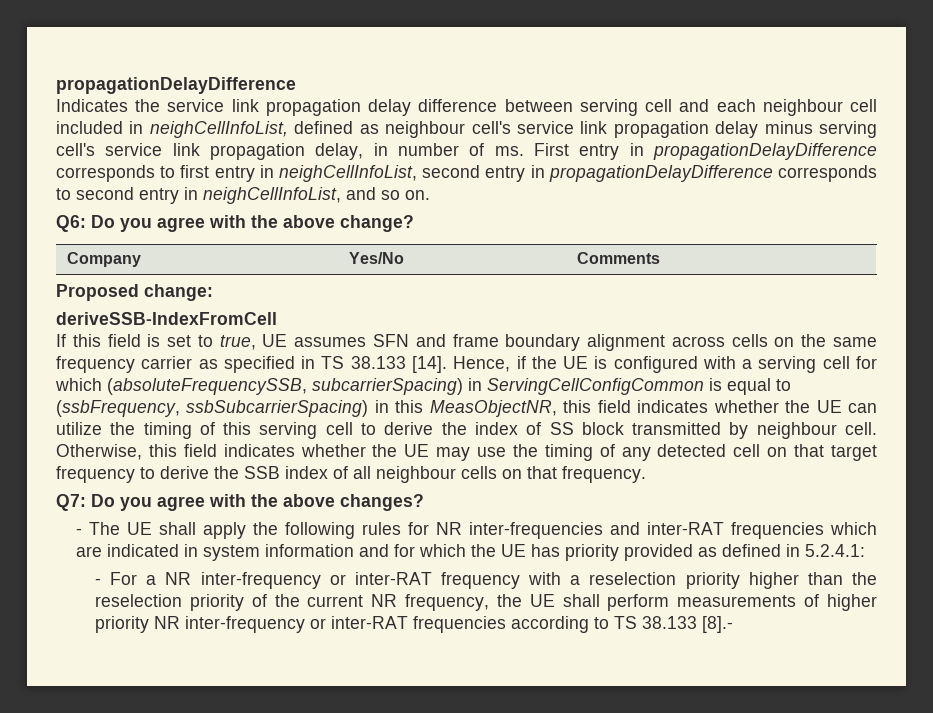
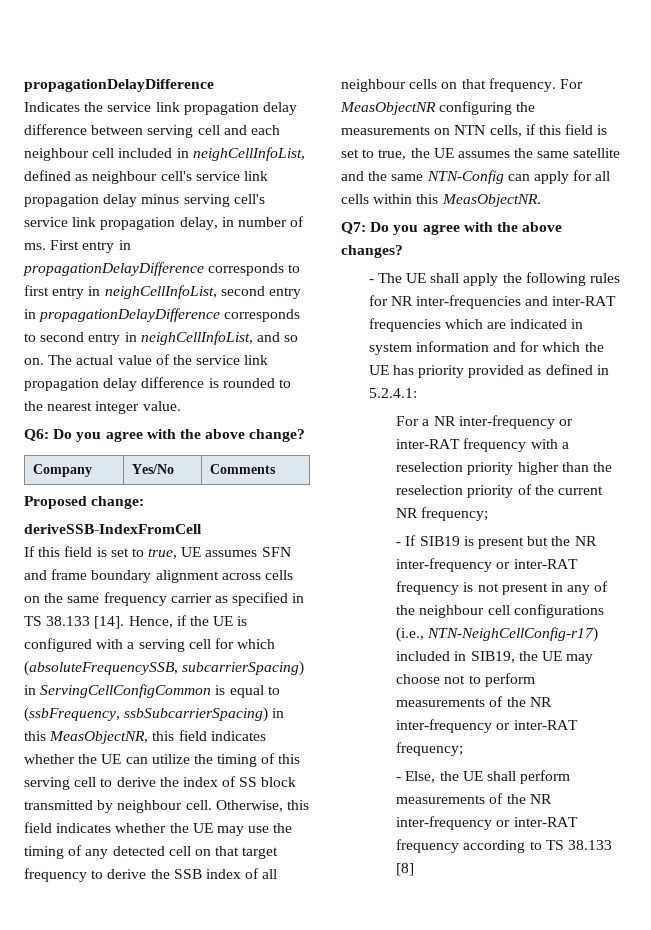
(430, 195) none -> [48,354,269,365] [24,377,291,391] [24,401,181,414] The actual value of the service link propagation delay difference is rounded to the nearest integer value.
(646, 474) none -> [559,79,583,89] [340,101,536,115] [341,124,608,137] [341,148,621,160] [341,170,611,184] [341,194,541,207] For MeasObjectNR configuring the measurements on NTN cells, if this field is set to true, the UE assumes the same satellite and the same NTN-Config can apply for all cells within this MeasObjectNR.
[95,578,102,585] - -> (417, 393) none
[405,594,490,611] frequency, -> [421,507,489,521] [396,535,597,549] [396,558,578,572] [396,581,609,595] [396,604,604,618] [396,627,599,642] [396,651,594,664] [396,673,535,687] [396,696,552,707] [396,719,578,733] [396,742,464,756] [396,771,436,783] frequency; // - If SIB19 is present but the NR inter-frequency or inter-RAT frequency is not present in any of the neighbour cell configurations (i.e., NTN-NeighCellConfig-r17) included in SIB19, the UE may choose not to perform measurements of the NR inter-frequency or inter-RAT frequency; // - Else,
[827,594,877,611] [95,616,507,633] higher priority NR inter-frequency or inter-RAT frequencies -> [506,794,552,804] [396,816,578,830] [396,839,460,853] the NR inter-frequency or inter-RAT frequency
[702,616,734,633] [8].- -> [396,863,415,876] [8]

